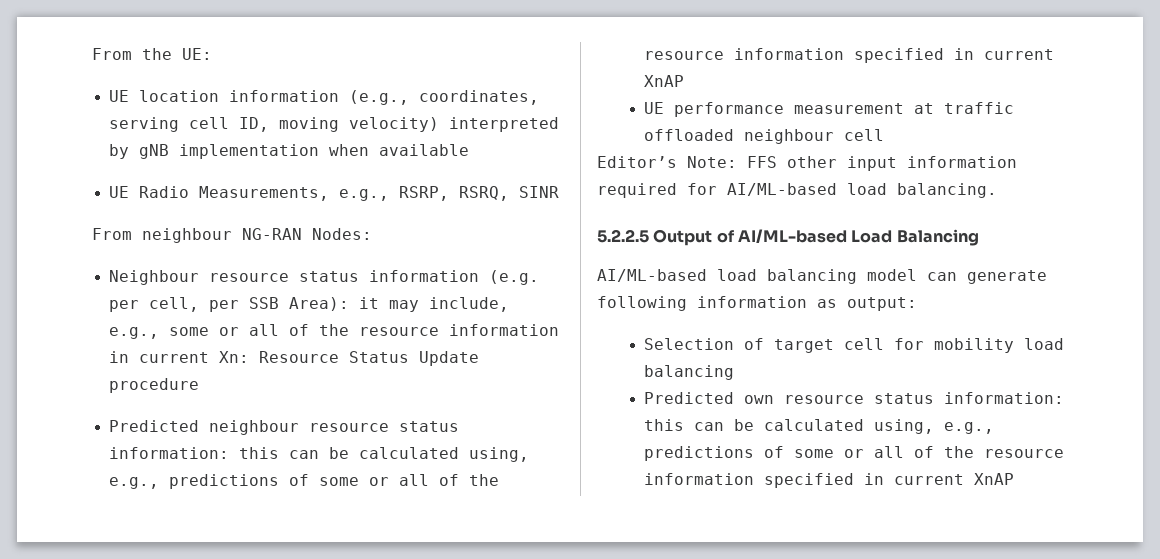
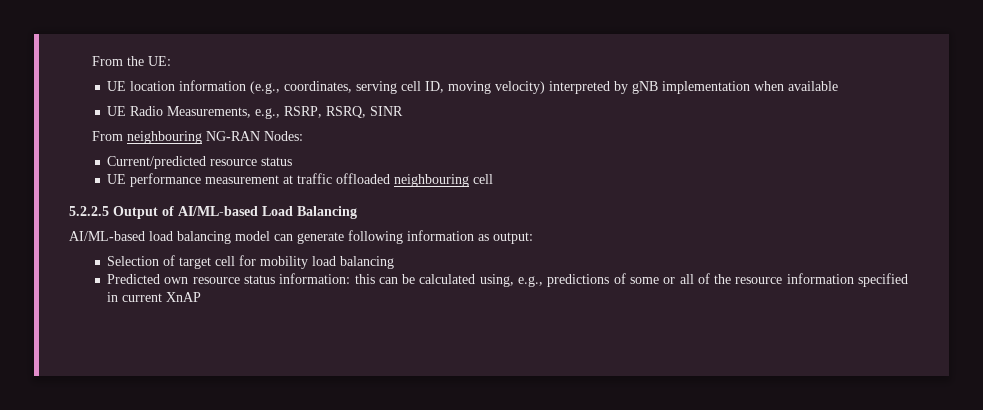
[141,228,232,243] neighbour -> [126,131,202,144] neighbouring
[109,270,540,285] [109,297,510,312] [109,324,560,339] [109,351,480,366] [109,378,200,393] [109,420,460,435] [109,447,530,462] [109,474,500,489] [644,48,1055,63] [644,75,685,87] Neighbour resource status information (e.g. per cell, per SSB Area): it may include, e.g., some or all of the resource information in current Xn: Resource Status Update procedure // Predicted neighbour resource status information: this can be calculated using, e.g., predictions of some or all of the resource information specified in current XnAP -> [107,156,293,169] Current/predicted resource status
[744,129,885,144] [597,156,1017,171] [597,183,997,198] neighbour cell // Editor’s Note: FFS other input information required for AI/ML-based load balancing. -> [394,174,494,187] neighbouring cell

